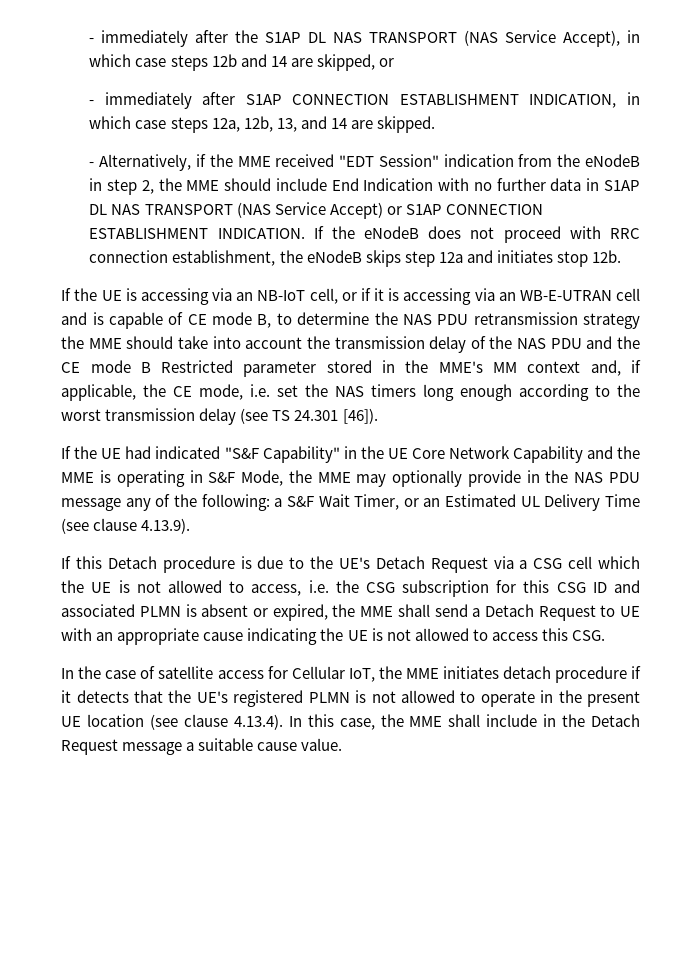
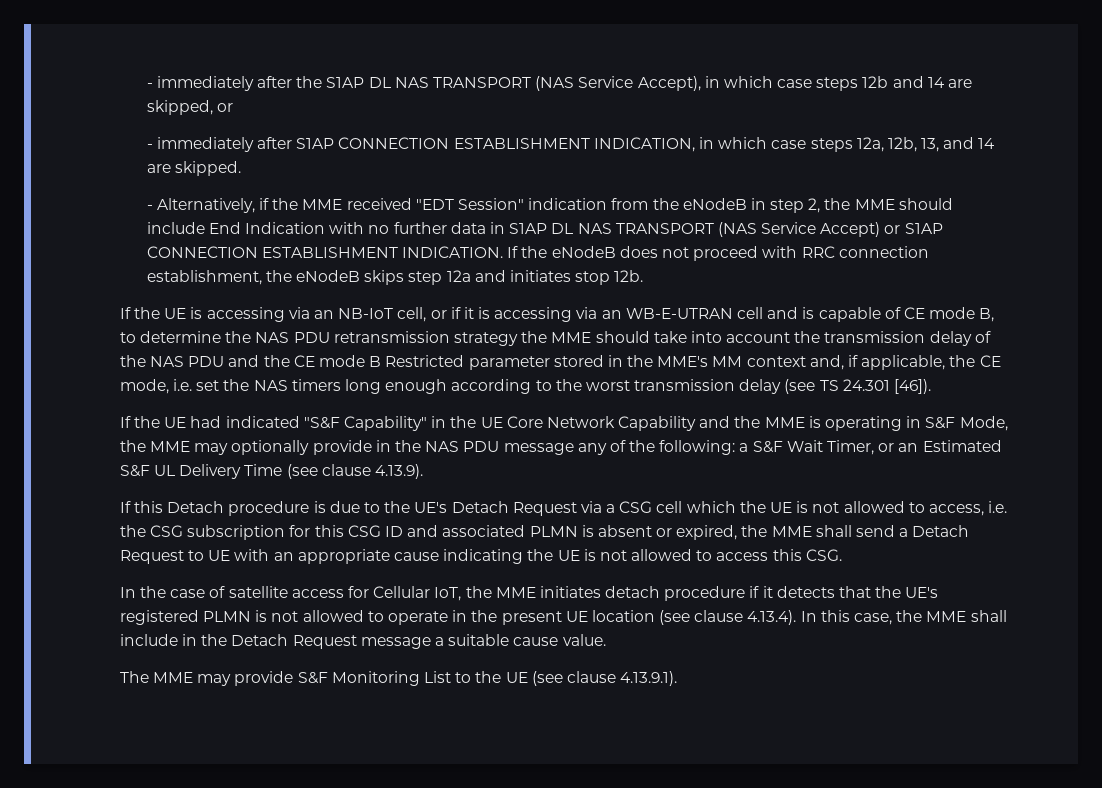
(517, 500) none -> [119,465,150,477] S&F
(343, 744) none -> [119,671,678,686] // The MME may provide S&F Monitoring List to the UE (see clause 4.13.9.1).

